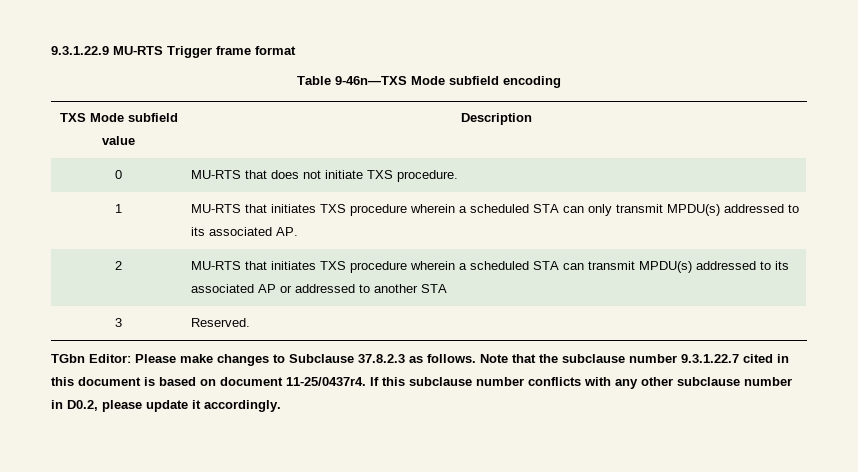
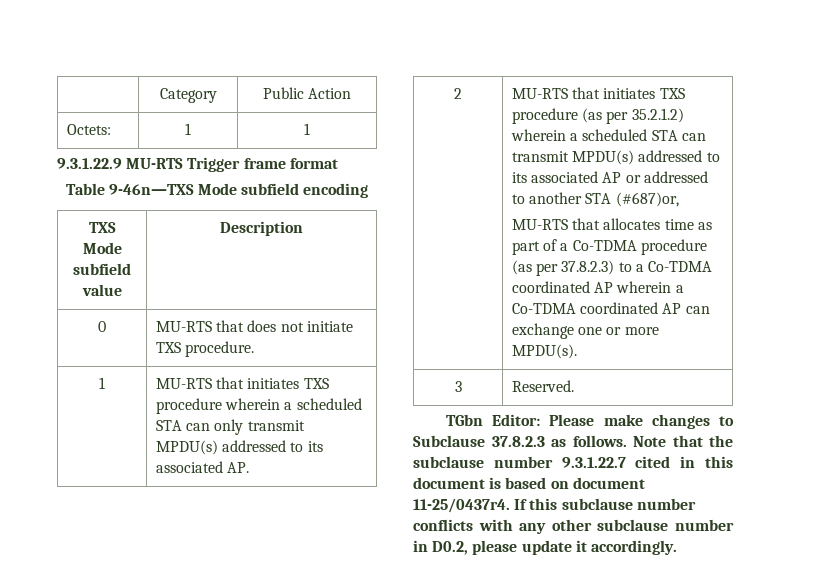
(51, 50) none -> [159,88,217,103] [262,87,352,99] [67,124,112,135] [185,123,191,135] [304,123,310,135] | Category | Public Action // Octets: | 1 | 1 //
(408, 267) none -> [582,108,684,124] (as per 35.2.1.2)
(448, 288) none -> [615,192,679,207] [512,218,712,230] [512,239,707,255] [512,260,713,276] [512,281,684,293] [512,302,710,314] [512,323,659,339] [512,344,578,359] (#687)or, // MU-RTS that allocates time as part of a Co-TDMA procedure (as per 37.8.2.3) to a Co-TDMA coordinated AP wherein a Co-TDMA coordinated AP can exchange one or more MPDU(s).

